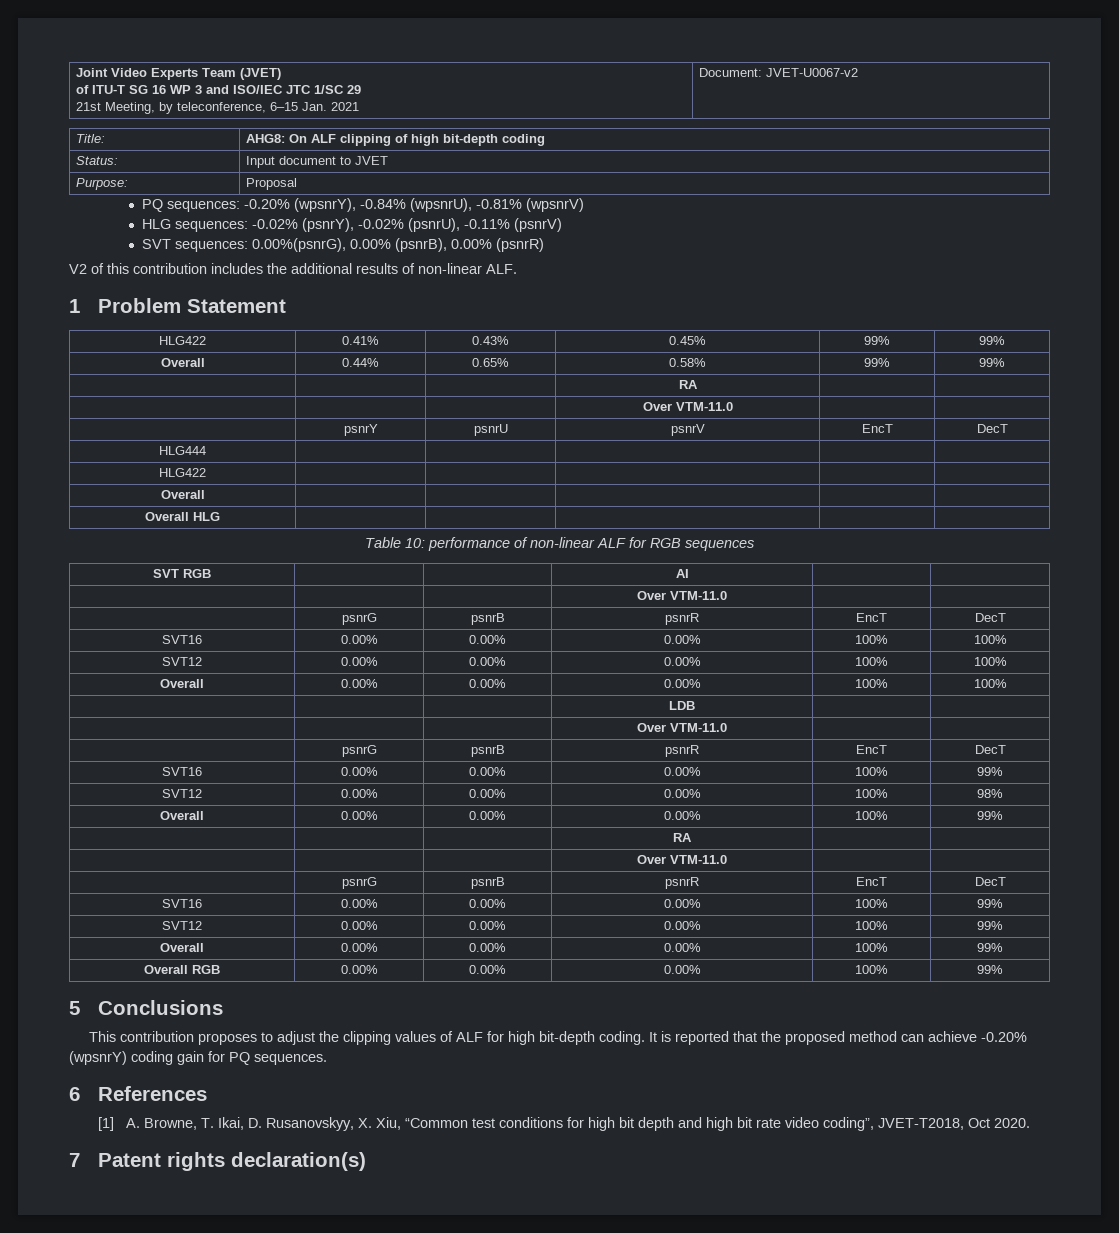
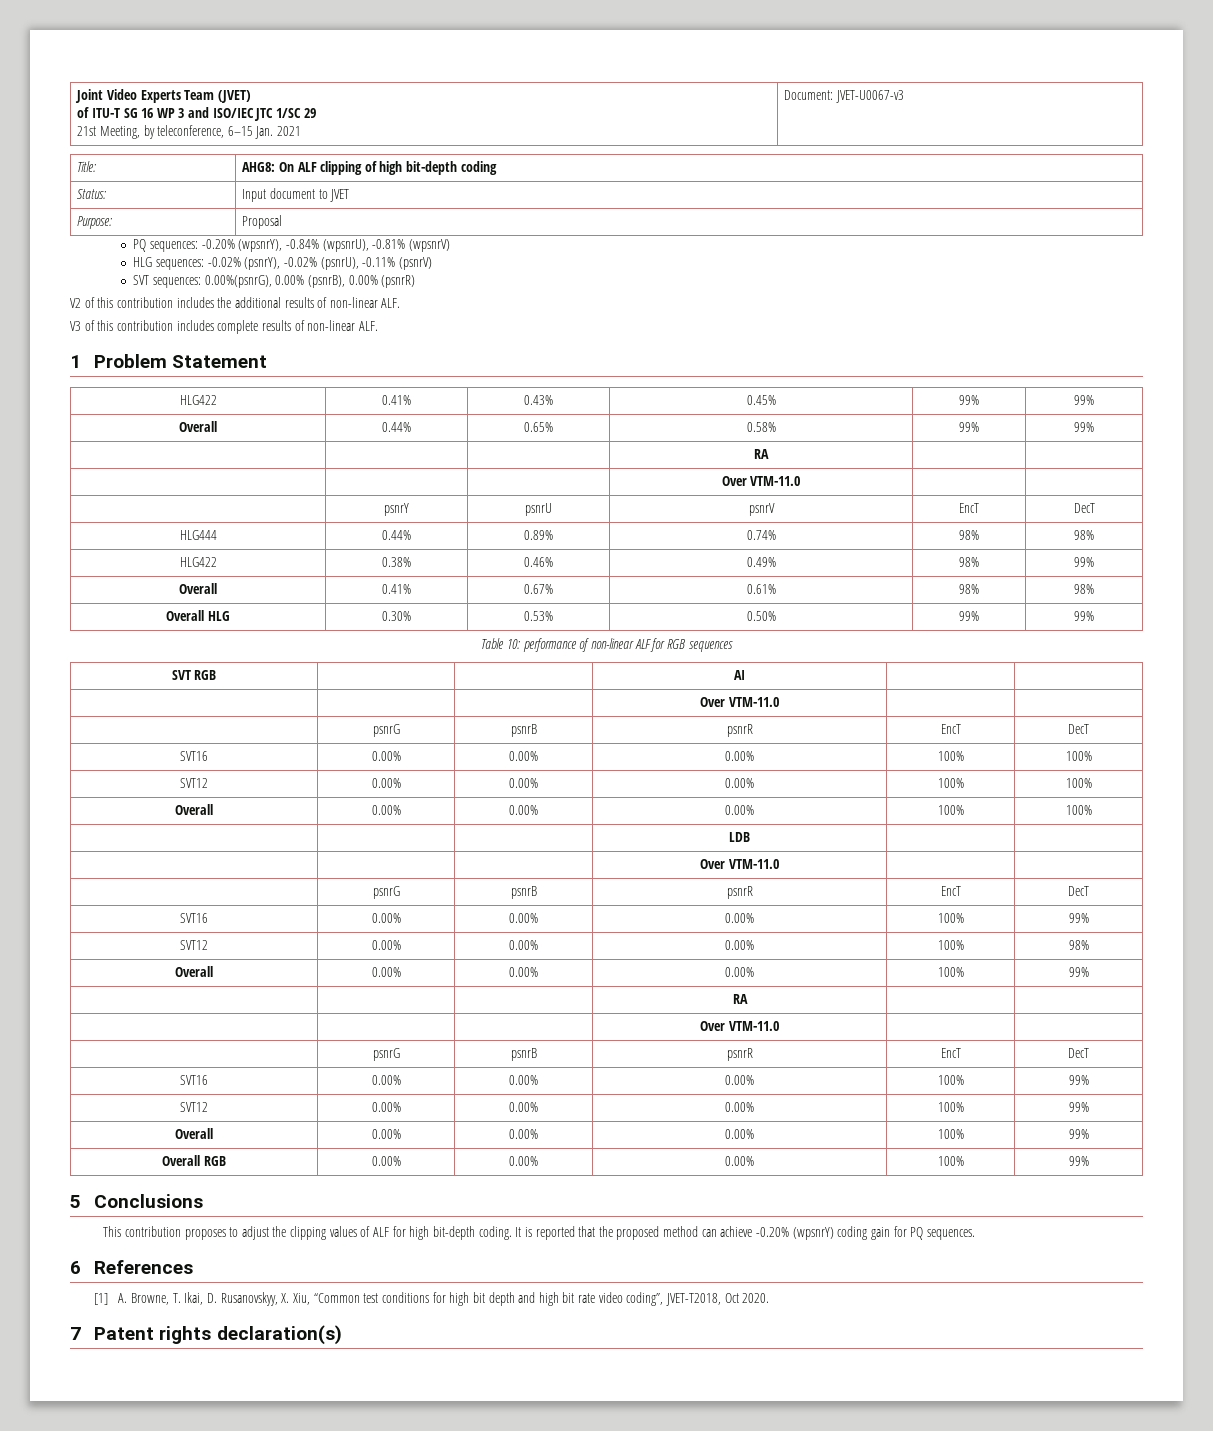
[766,68,859,77] JVET-U0067-v2 -> [835,90,904,103] JVET-U0067-v3
(517, 269) none -> [70,320,378,334] // V3 of this contribution includes complete results of non-linear ALF.
[159,468,206,477] [160,490,205,499] [145,512,220,521] | | | | // HLG422 | | | | | // Overall | | | | | // Overall HLG | | | | | -> [382,530,411,540] [524,530,553,540] [746,530,776,540] [959,530,979,540] [1074,530,1094,540] [179,557,217,567] [382,557,411,567] [524,557,553,567] [746,557,776,567] [959,557,979,567] [1074,557,1094,567] [179,583,217,594] [382,584,411,594] [524,584,553,594] [746,584,776,594] [959,584,979,594] [1074,584,1094,594] [166,610,230,621] [382,611,411,621] [524,611,553,621] [746,611,776,621] [959,611,979,621] [1074,611,1094,621] 0.44% | 0.89% | 0.74% | 98% | 98% // HLG422 | 0.38% | 0.46% | 0.49% | 98% | 99% // Overall | 0.41% | 0.67% | 0.61% | 98% | 98% // Overall HLG | 0.30% | 0.53% | 0.50% | 99% | 99%

